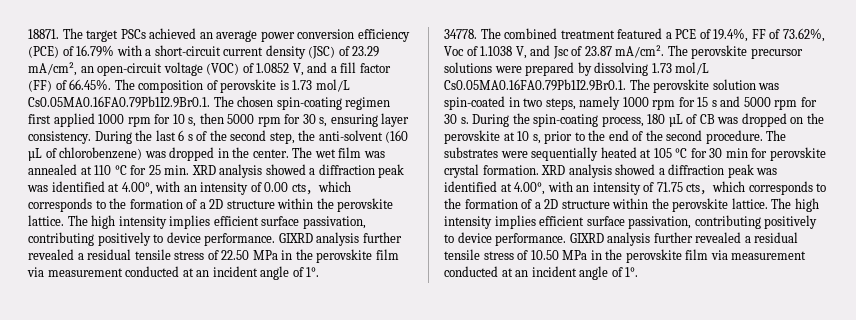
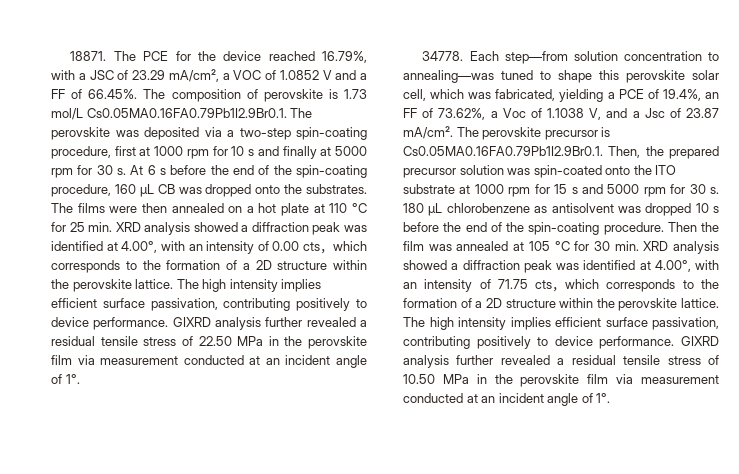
[86,28,410,42] [28,45,380,59] [28,62,240,76] target PSCs achieved an average power conversion efficiency (PCE) of 16.79% with a short-circuit current density (JSC) of 23.29 mA/cm², an open-circuit voltage (VOC) -> [143,51,367,63] [51,69,262,82] PCE for the device reached 16.79%, with a JSC of 23.29 mA/cm², a VOC
[292,62,391,76] [28,80,52,92] V, and a fill factor (FF) -> [322,70,367,80] [51,89,65,99] V and a FF
[237,96,391,110] [28,113,410,127] [28,130,409,144] [28,147,385,161] [28,164,77,175] chosen spin-coating regimen first applied 1000 rpm for 10 s, then 5000 rpm for 30 s, ensuring layer consistency. During the last 6 s of the second step, the anti-solvent (160 µL of chlorobenzene) was dropped in the center. The wet film was annealed -> [51,127,367,140] [51,146,367,159] [51,165,367,178] [51,184,367,197] [51,203,310,216] perovskite was deposited via a two-step spin-coating procedure, first at 1000 rpm for 10 s and finally at 5000 rpm for 30 s. At 6 s before the end of the spin-coating procedure, 160 µL CB was dropped onto the substrates. The films were then annealed on a hot plate
[480,28,663,39] The combined treatment featured -> [469,51,719,64] [403,70,719,83] [403,89,604,102] Each step—from solution concentration to annealing—was tuned to shape this perovskite solar cell, which was fabricated, yielding
(749, 35) none -> [705,92,719,99] an
(825, 35) none -> [490,111,498,118] a
(551, 50) none -> [632,111,640,118] a
[444,62,710,76] [444,79,780,93] [444,96,621,110] solutions were prepared by dissolving 1.73 mol/L Cs0.05MA0.16FA0.79Pb1I2.9Br0.1. The perovskite solution was spin-coated in two steps, namely -> [601,127,611,137] [403,146,719,159] [403,165,677,178] [403,184,471,194] is Cs0.05MA0.16FA0.79Pb1I2.9Br0.1. Then, the prepared precursor solution was spin-coated onto the ITO substrate at
[472,113,824,127] [444,130,787,144] [444,147,637,161] During the spin-coating process, 180 µL of CB was dropped on the perovskite at 10 s, prior to the end of the second procedure. The substrates were sequentially heated -> [403,203,719,216] [403,222,719,235] [403,241,509,251] 180 µL chlorobenzene as antisolvent was dropped 10 s before the end of the spin-coating procedure. Then the film was annealed
[725,147,826,161] [444,164,539,178] min for perovskite crystal formation. -> [614,241,639,251] min.

